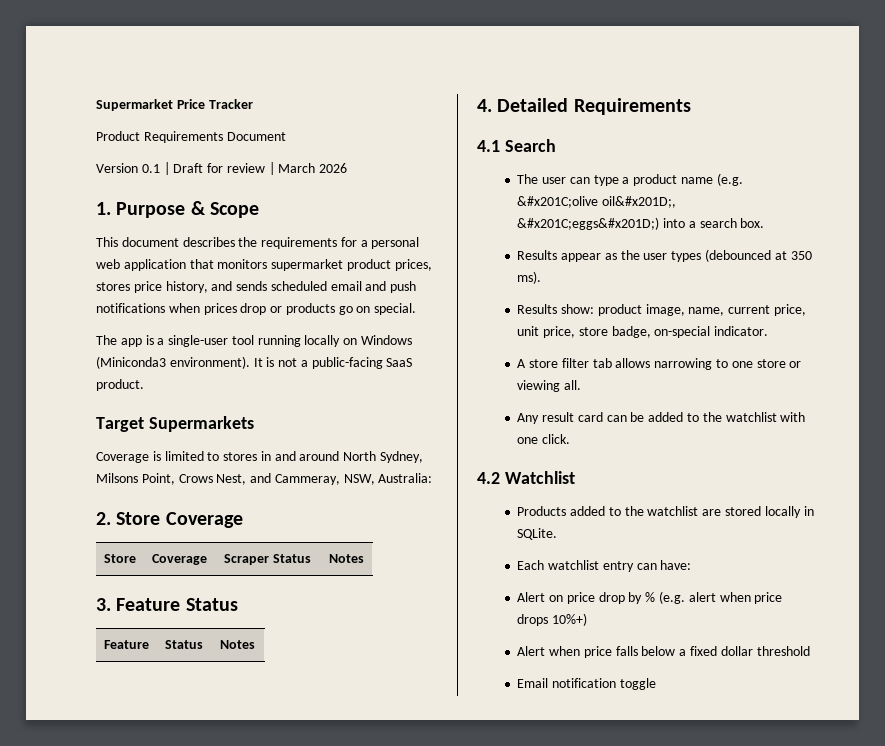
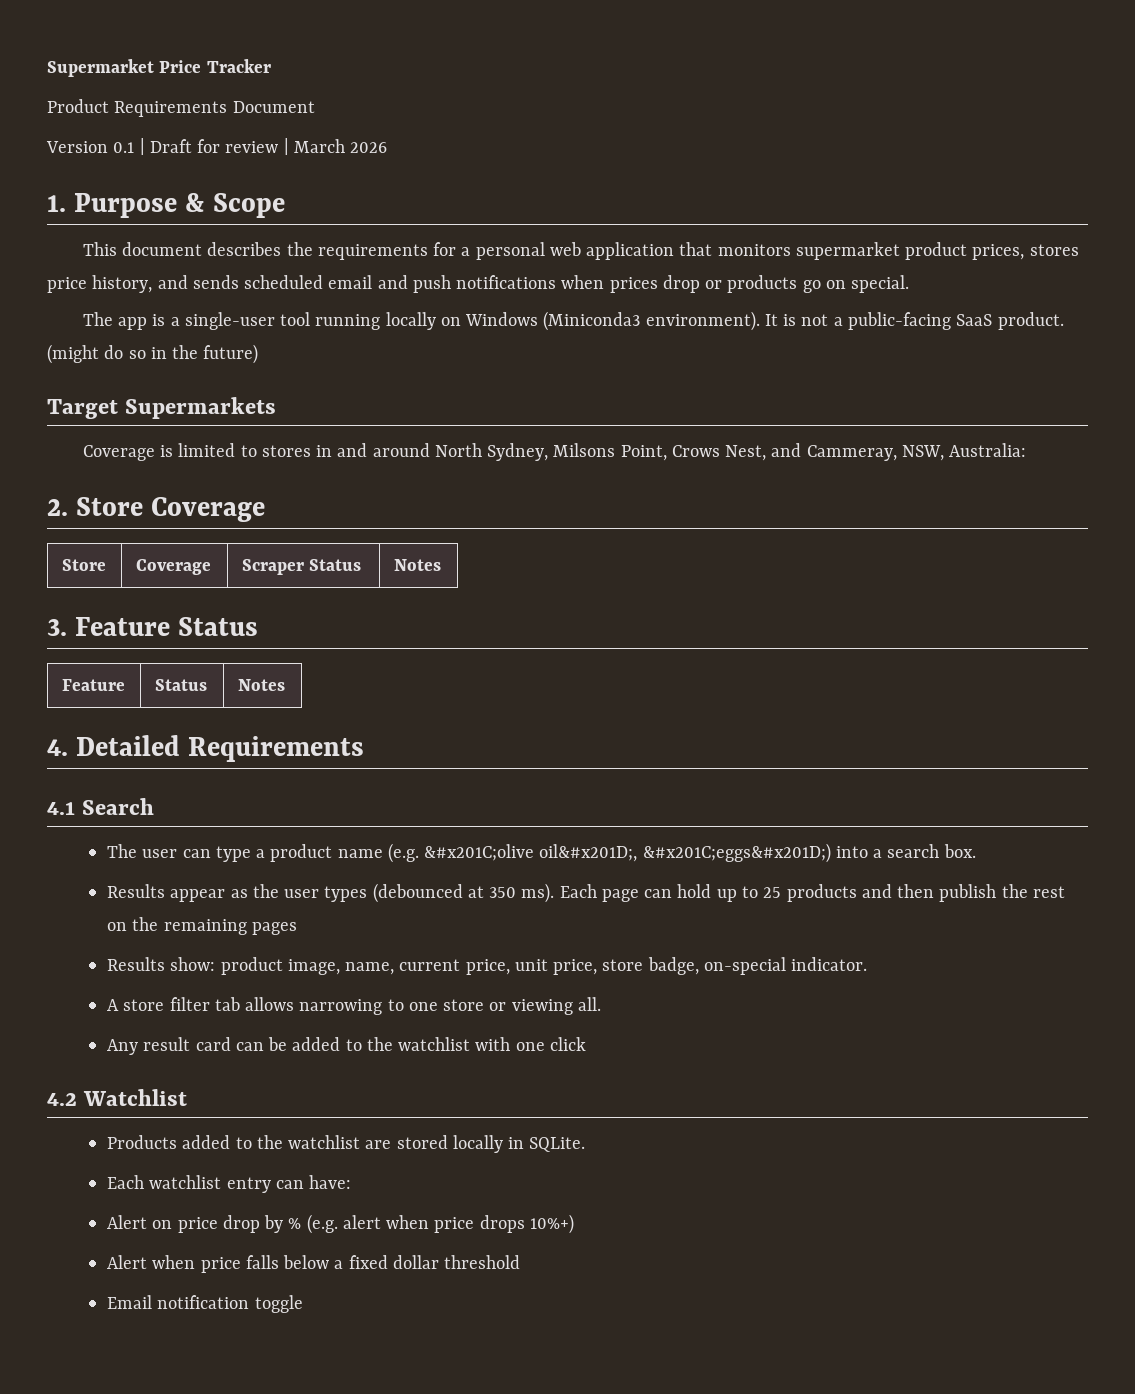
(144, 385) none -> [47,344,259,364] (might do so in the future)
(542, 277) none -> [559,884,1065,902] [107,917,297,935] Each page can hold up to 25 products and then publish the rest on the remaining pages
[542,434,571,444] click. -> [549,1037,586,1051] click

